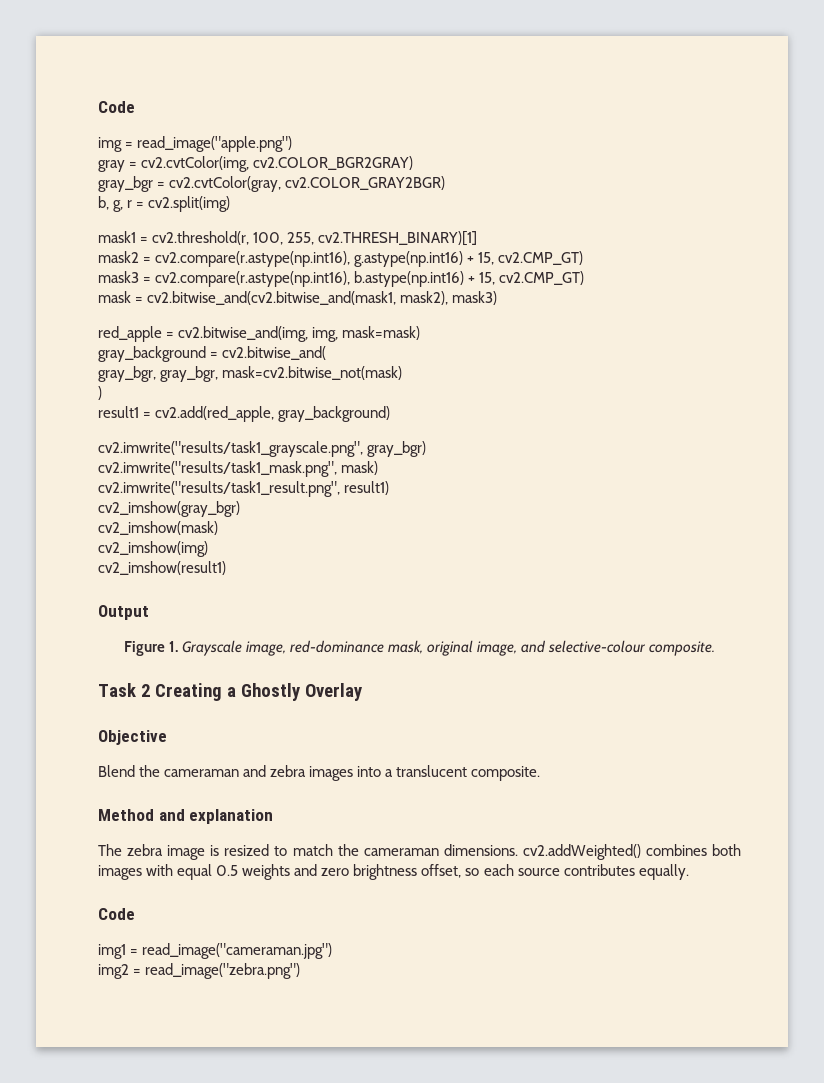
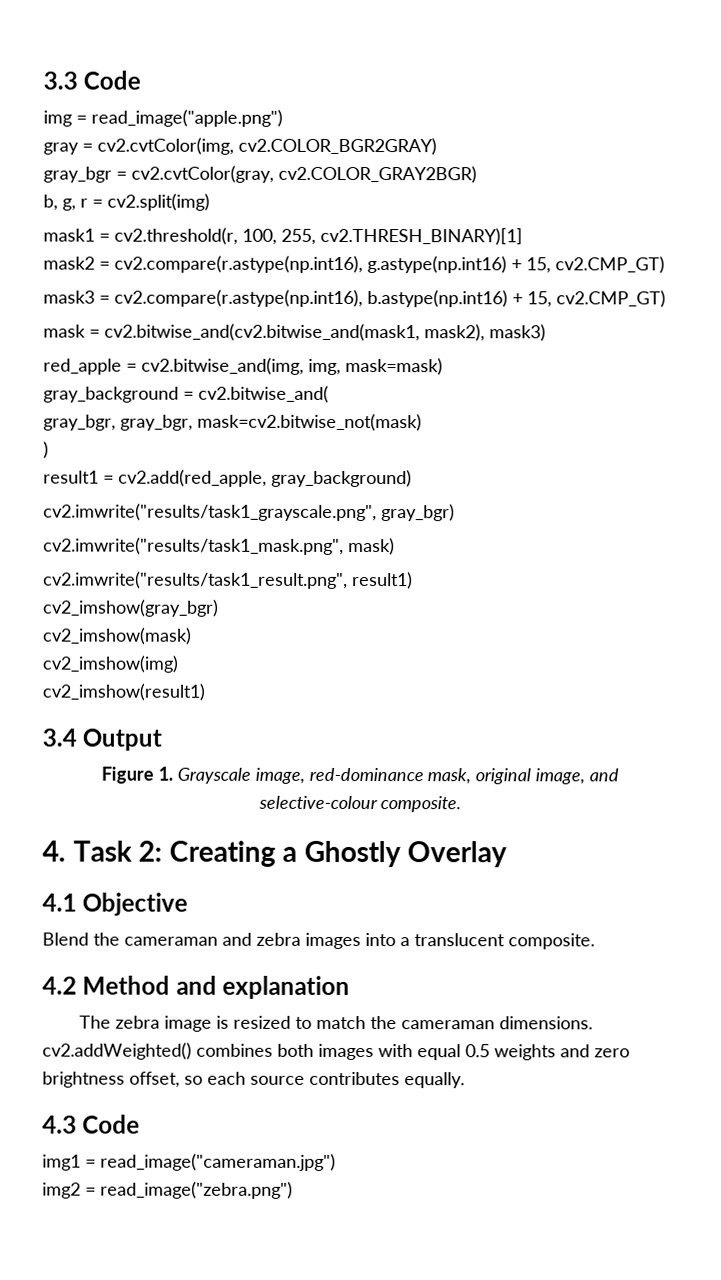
(98, 107) none -> [43,71,78,90] 3.3
(226, 568) none -> [42,728,77,747] 3.4
[98,683,150,697] Task 2 -> [42,840,163,862] 4. Task 2:
(362, 692) none -> [42,893,77,912] 4.1
(541, 773) none -> [42,976,77,995] 4.2
(689, 872) none -> [42,1115,77,1134] 4.3

